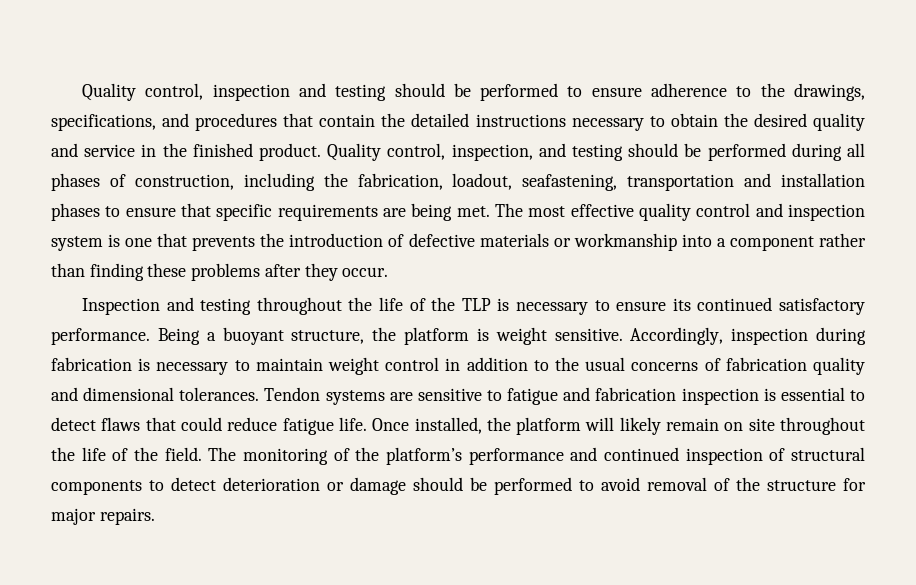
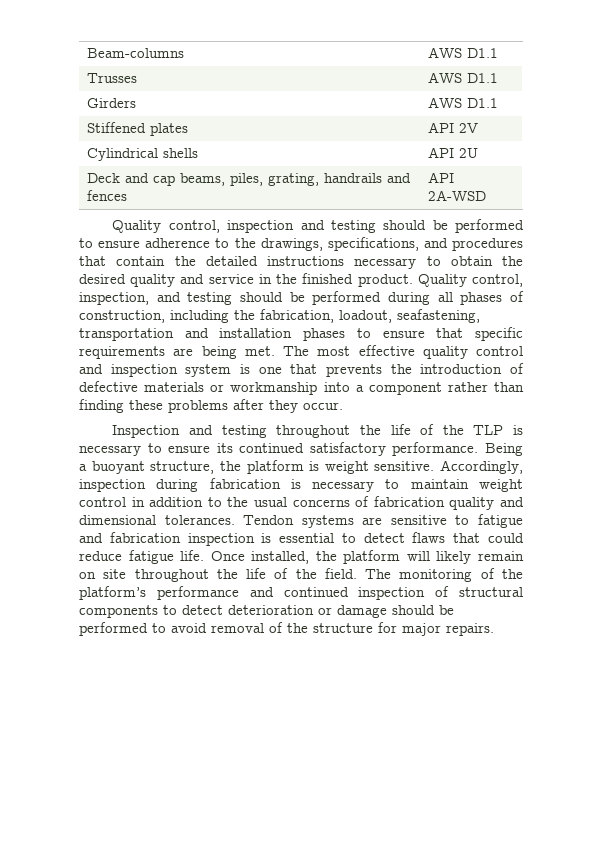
(81, 92) none -> [87,48,185,58] [428,47,499,58] [87,73,138,83] [428,72,499,83] [87,98,137,108] [428,97,499,108] [87,122,189,136] [428,122,479,133] [87,148,199,161] [428,147,479,158] [87,173,412,186] [87,190,128,201] [428,172,455,183] [428,190,487,201] Beam-columns | AWS D1.1 // Trusses | AWS D1.1 // Girders | AWS D1.1 // Stiffened plates | API 2V // Cylindrical shells | API 2U // Deck and cap beams, piles, grating, handrails and fences | API 2A-WSD //

